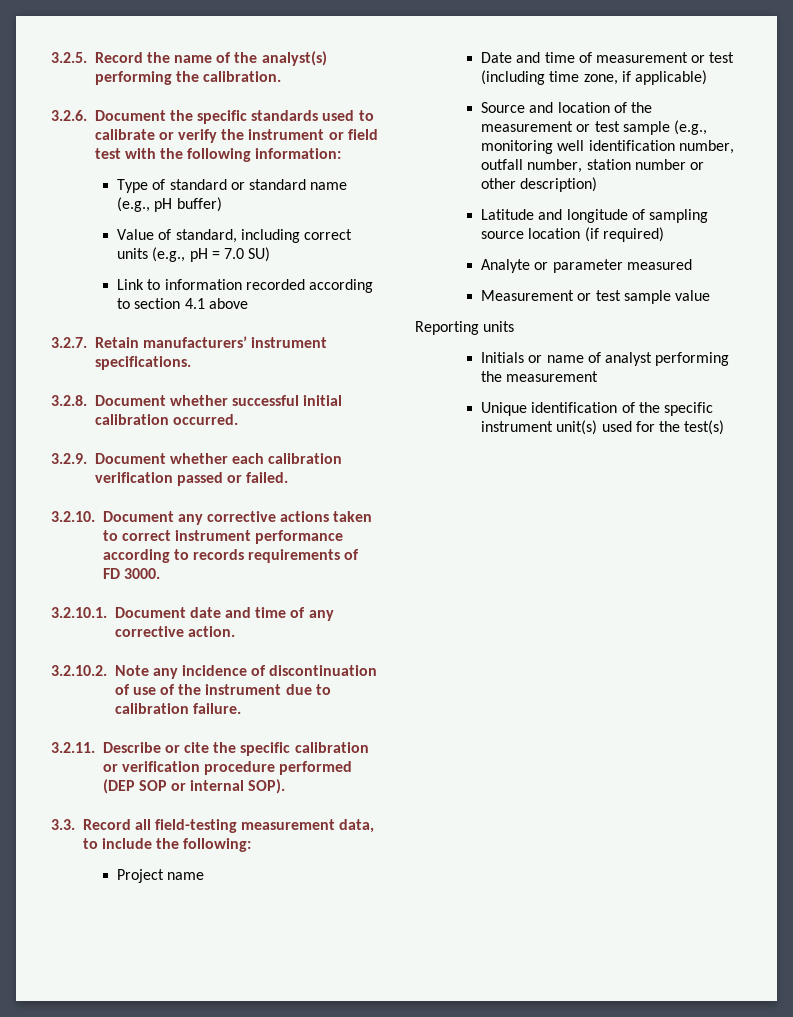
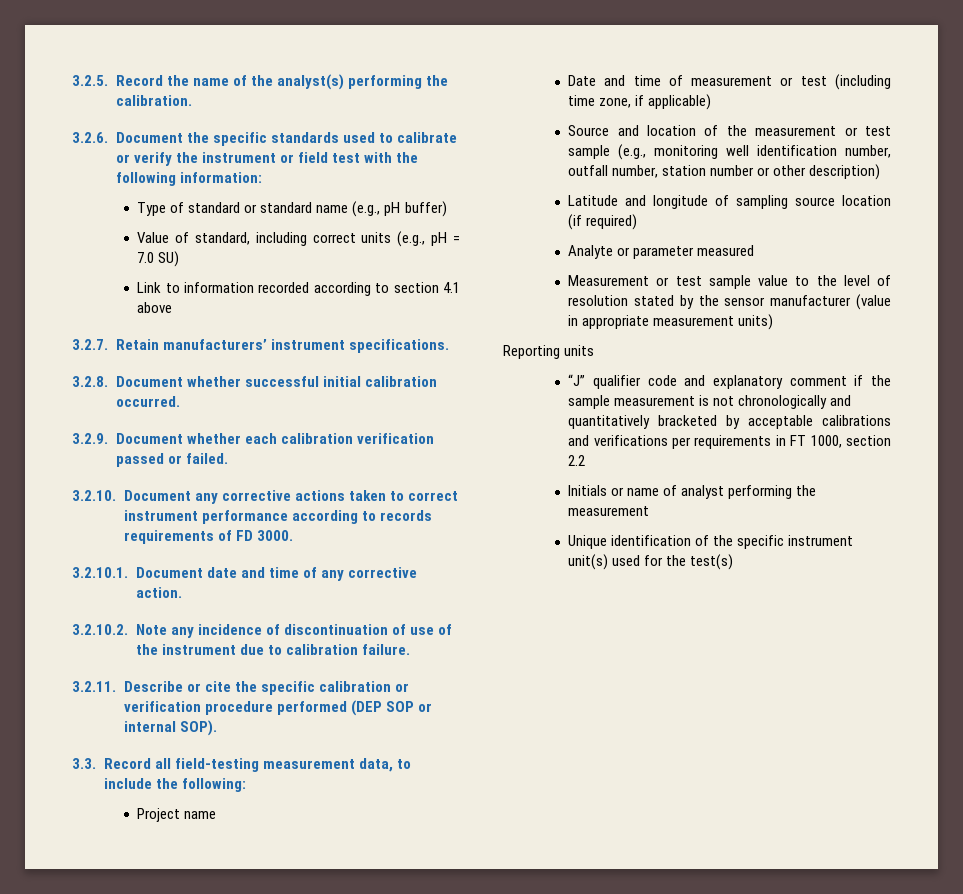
[415,321,515,335] // Reporting units -> [795,275,891,286] [568,294,891,310] [568,314,774,330] [503,345,595,359] [568,374,892,389] [568,395,852,409] [568,415,891,429] [568,435,892,449] [568,455,586,466] to the level of resolution stated by the sensor manufacturer (value in appropriate measurement units) // Reporting units // “J” qualifier code and explanatory comment if the sample measurement is not chronologically and quantitatively bracketed by acceptable calibrations and verifications per requirements in FT 1000, section 2.2

